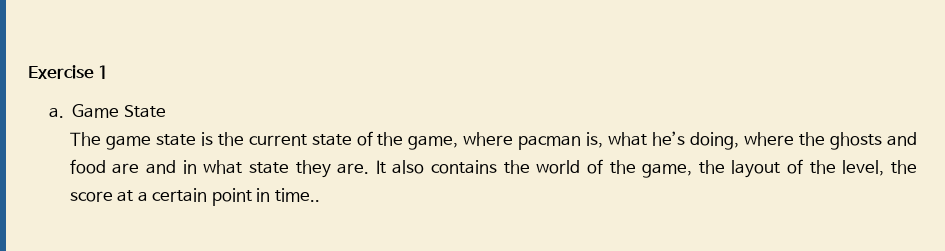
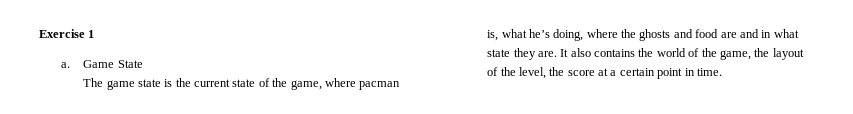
[274,188,320,202] time.. -> [696,68,722,76] time.

